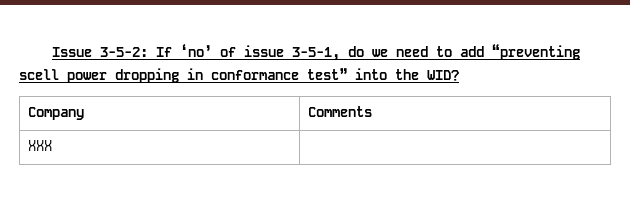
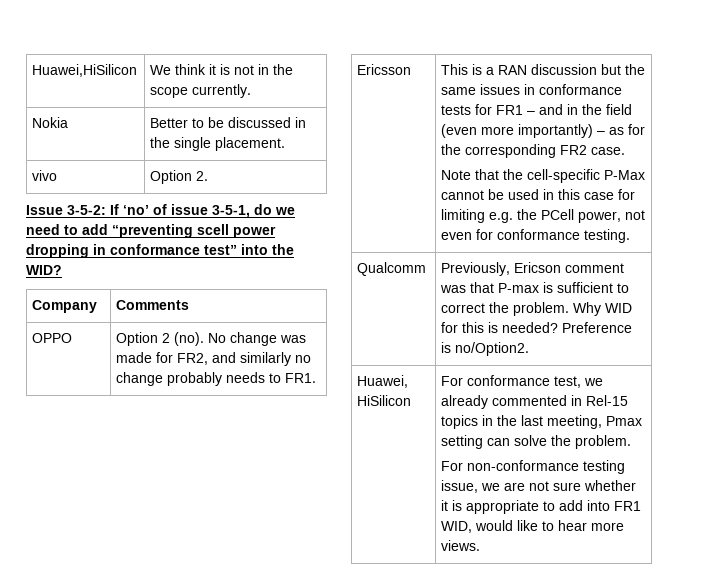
(51, 52) none -> [32,64,138,77] [150,64,294,75] [150,84,252,98] [32,117,69,128] [150,117,307,128] [150,137,286,151] [32,170,58,181] [150,170,209,184] Huawei,HiSilicon | We think it is not in the scope currently. // Nokia | Better to be discussed in the single placement. // vivo | Option 2. //
[27,140,52,151] XXX | -> [32,333,73,343] [116,332,307,346] [116,352,312,366] [116,372,317,386] [357,64,412,75] [441,64,646,75] [441,84,623,95] [441,104,633,115] [441,124,646,138] [441,144,626,158] [441,169,646,183] [441,189,636,200] [441,209,646,223] [441,229,631,243] [357,262,427,276] [441,262,625,276] [440,282,630,293] [441,302,633,316] [441,322,633,333] [441,342,530,356] [357,375,409,388] [357,395,412,406] [441,375,604,388] [441,395,629,409] [441,415,643,429] [441,435,632,449] [441,460,626,474] [441,480,637,493] [441,500,642,514] [441,520,625,533] [441,540,481,551] OPPO | Option 2 (no). No change was made for FR2, and similarly no change probably needs to FR1. // Ericsson | This is a RAN discussion but the same issues in conformance tests for FR1 – and in the field (even more importantly) – as for the corresponding FR2 case. // Note that the cell-specific P-Max cannot be used in this case for limiting e.g. the PCell power, not even for conformance testing. // Qualcomm | Previously, Ericson comment was that P-max is sufficient to correct the problem. Why WID for this is needed? Preference is no/Option2. // Huawei, HiSilicon | For conformance test, we already commented in Rel-15 topics in the last meeting, Pmax setting can solve the problem. // For non-conformance testing issue, we are not sure whether it is appropriate to add into FR1 WID, would like to hear more views.

